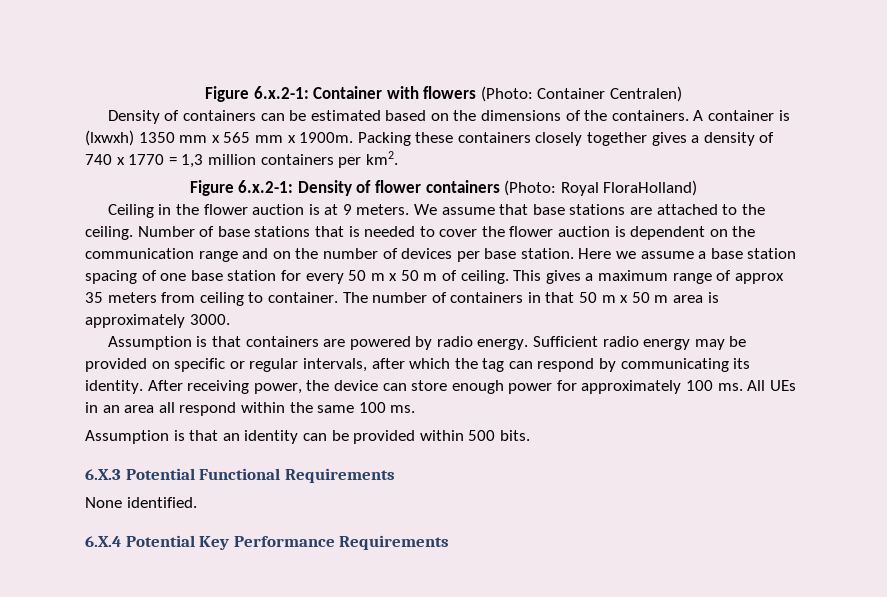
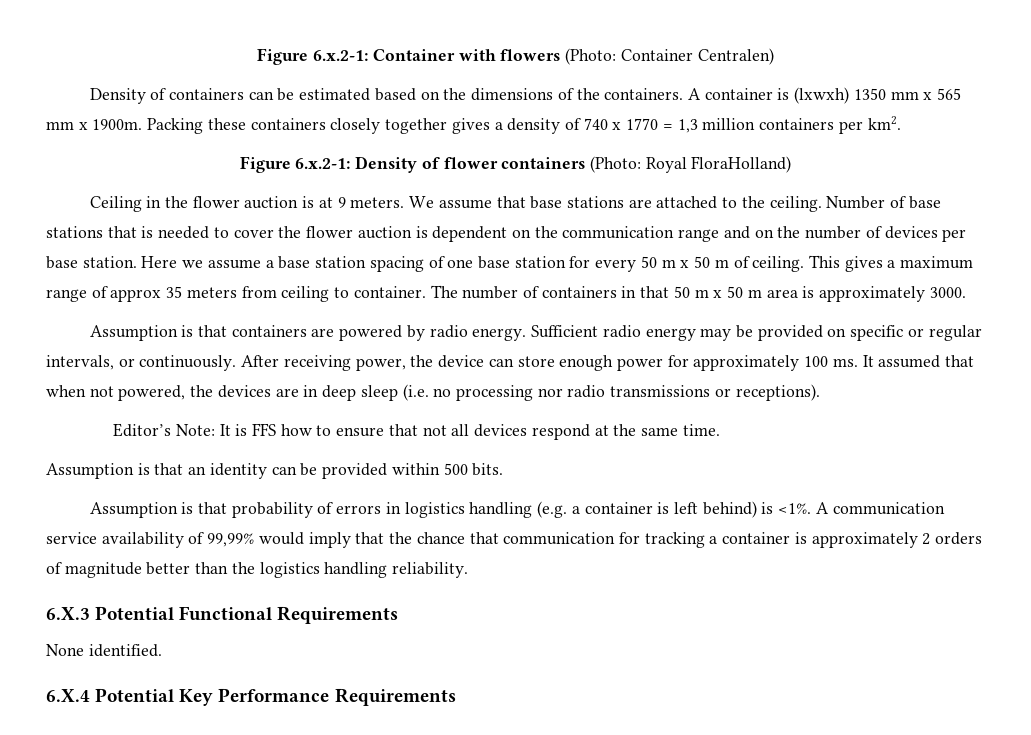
[371,358,751,372] [85,380,143,394] after which the tag can respond by communicating its identity. -> [118,355,237,371] or continuously.
[747,380,796,391] [85,402,416,416] All UEs in an area all respond within the same 100 ms. -> [862,355,975,368] [46,384,820,401] [113,423,720,440] It assumed that when not powered, the devices are in deep sleep (i.e. no processing nor radio transmissions or receptions). // Editor’s Note: It is FFS how to ensure that not all devices respond at the same time.
(530, 435) none -> [89,501,945,518] [46,532,983,548] [46,562,469,578] // Assumption is that probability of errors in logistics handling (e.g. a container is left behind) is <1%. A communication service availability of 99,99% would imply that the chance that communication for tracking a container is approximately 2 orders of magnitude better than the logistics handling reliability.

